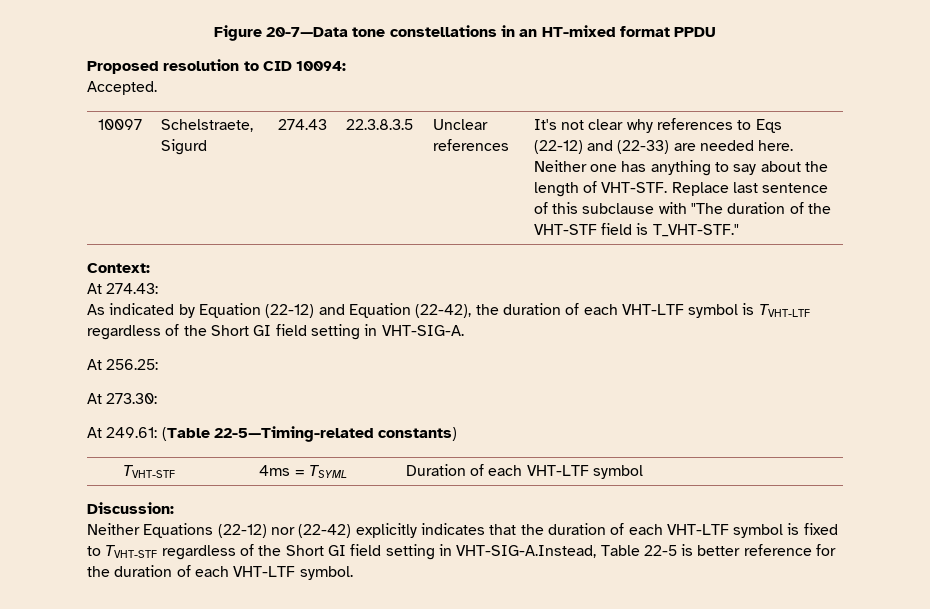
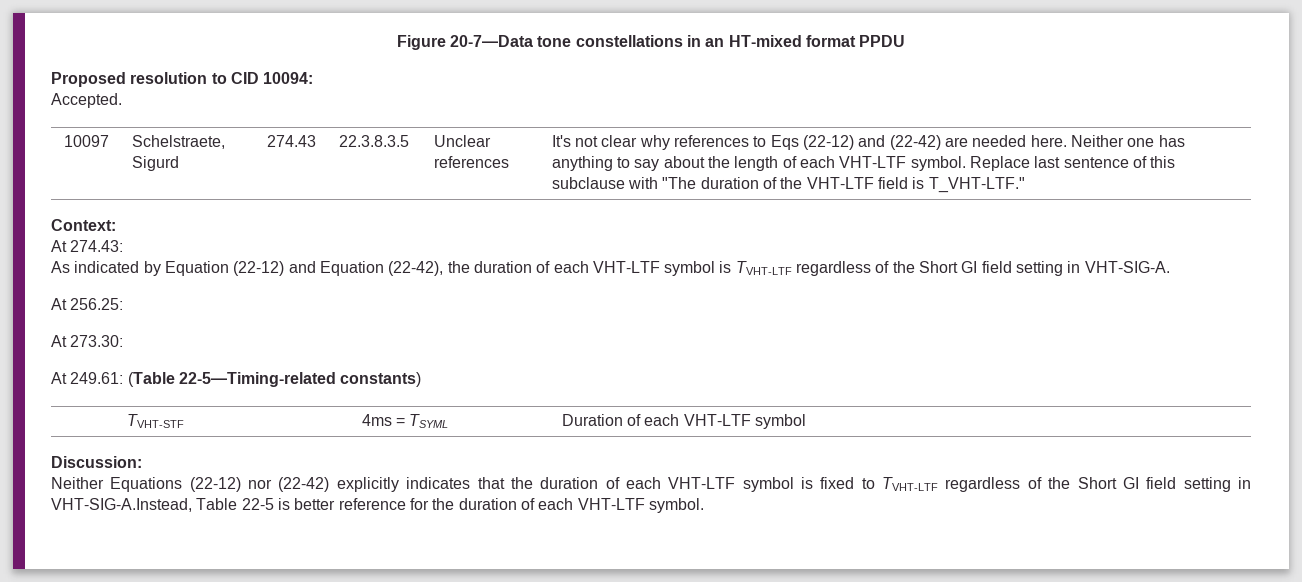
[617,140,670,154] (22-33) -> [889,135,941,150] (22-42)
[601,182,668,193] VHT-STF. -> [800,156,966,171] each VHT-LTF symbol.
[533,224,597,235] VHT-STF -> [806,177,874,189] VHT-LTF
[652,224,739,237] T_VHT-STF." -> [928,177,1025,193] T_VHT-LTF."
[105,545,158,558] TVHT-STF -> [882,477,939,491] TVHT-LTF

